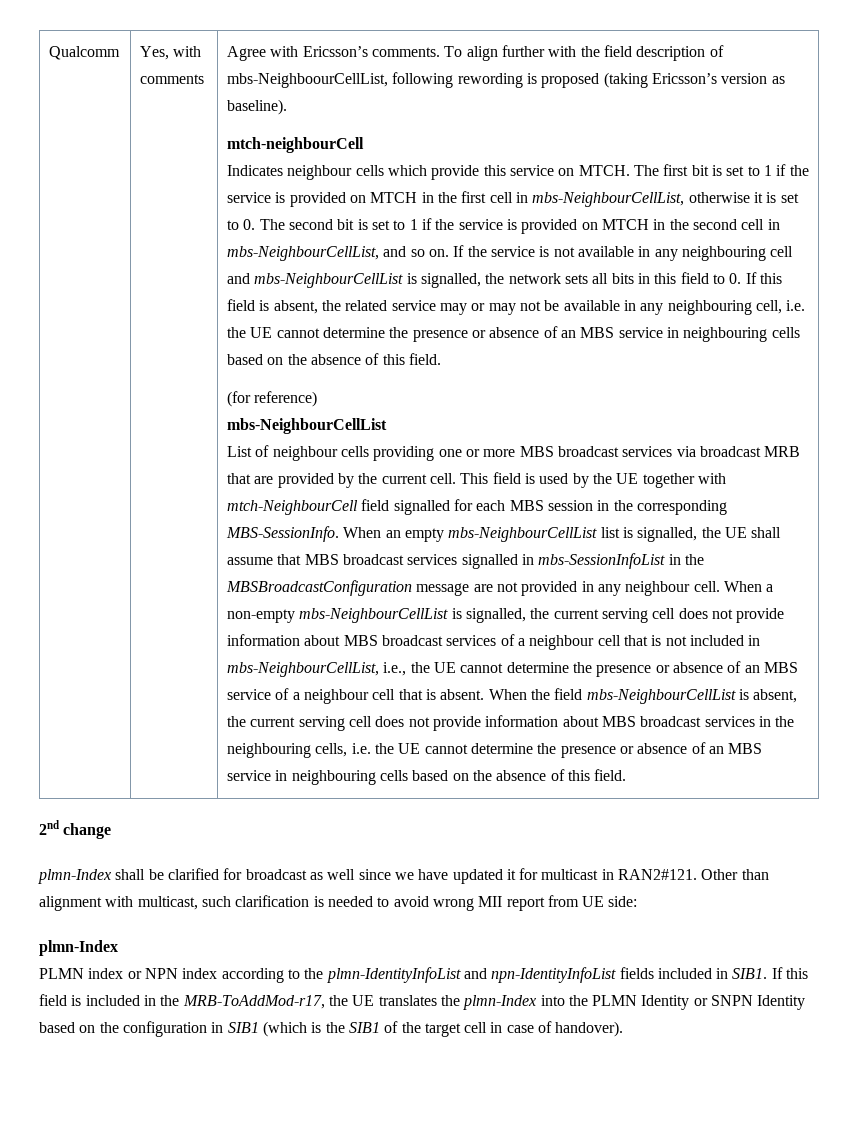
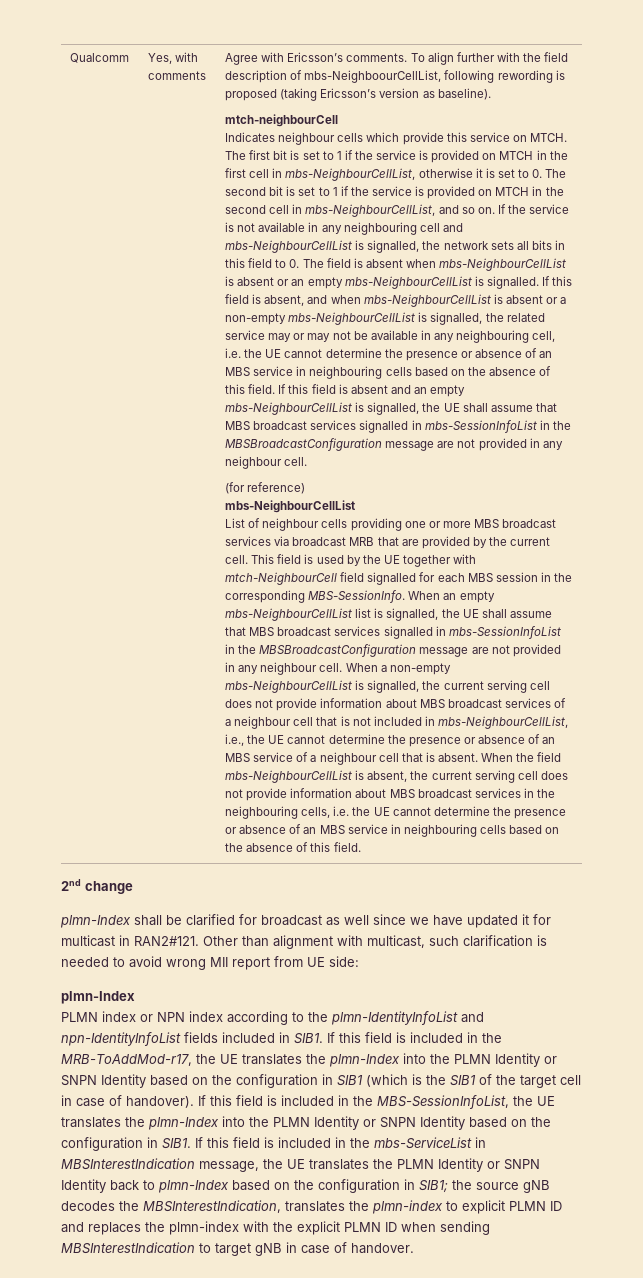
(742, 278) none -> [302,258,567,271] [225,276,539,289] The field is absent when mbs-NeighbourCellList is absent or an empty mbs-NeighbourCellList is signalled.
(318, 307) none -> [307,294,567,307] [225,312,483,325] and when mbs-NeighbourCellList is absent or a non-empty mbs-NeighbourCellList is signalled,
(442, 359) none -> [278,384,466,397] [225,402,557,415] [225,420,571,433] [225,438,563,451] [225,456,308,469] If this field is absent and an empty mbs-NeighbourCellList is signalled, the UE shall assume that MBS broadcast services signalled in mbs-SessionInfoList in the MBSBroadcastConfiguration message are not provided in any neighbour cell.
(624, 1029) none -> [198,1095,555,1109] [61,1116,551,1130] [61,1137,486,1151] [61,1158,540,1172] [61,1179,550,1193] [61,1200,562,1214] [61,1221,490,1235] [61,1242,414,1256] If this field is included in the MBS-SessionInfoList, the UE translates the plmn-Index into the PLMN Identity or SNPN Identity based on the configuration in SIB1. If this field is included in the mbs-ServiceList in MBSInterestIndication message, the UE translates the PLMN Identity or SNPN Identity back to plmn-Index based on the configuration in SIB1; the source gNB decodes the MBSInterestIndication, translates the plmn-index to explicit PLMN ID and replaces the plmn-index with the explicit PLMN ID when sending MBSInterestIndication to target gNB in case of handover.

